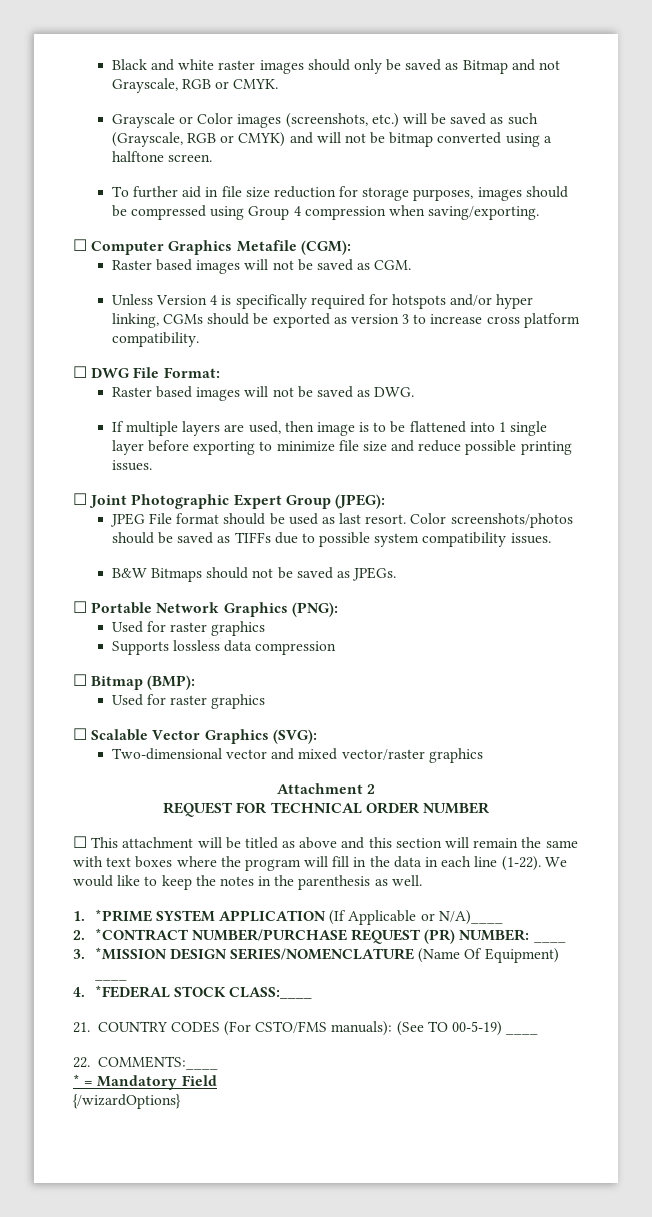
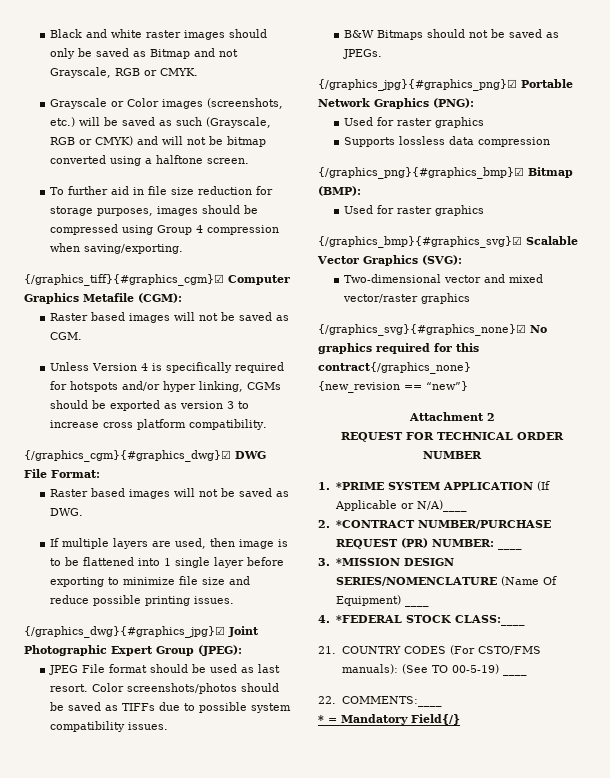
[73,239,87,251] ☐ -> [24,274,224,286] {/graphics_tiff}{#graphics_cgm}☑
[73,366,87,378] ☐ -> [24,450,231,462] {/graphics_cgm}{#graphics_dwg}☑
[73,493,87,505] ☐ -> [24,626,225,638] {/graphics_dwg}{#graphics_jpg}☑
[73,601,87,613] ☐ -> [318,79,517,91] {/graphics_jpg}{#graphics_png}☑
[73,674,87,686] ☐ -> [318,167,524,179] {/graphics_png}{#graphics_bmp}☑
[73,728,87,740] ☐ -> [318,236,522,248] {/graphics_bmp}{#graphics_svg}☑
(483, 755) none -> [318,324,547,336] [318,343,479,354] [318,362,471,374] [318,381,468,393] // {/graphics_svg}{#graphics_none}☑ No graphics required for this contract{/graphics_none} // {new_revision == “new”}
[73,836,578,849] [73,856,567,871] [73,875,422,890] // ☐ This attachment will be titled as above and this section will remain the same with text boxes where the program will fill in the data in each line (1-22). We would like to keep the notes in the parenthesis as well. -> (482, 455) none
[181,1075,217,1086] [73,1094,181,1109] Field // {/wizardOptions} -> [411,714,460,725] Field{/}

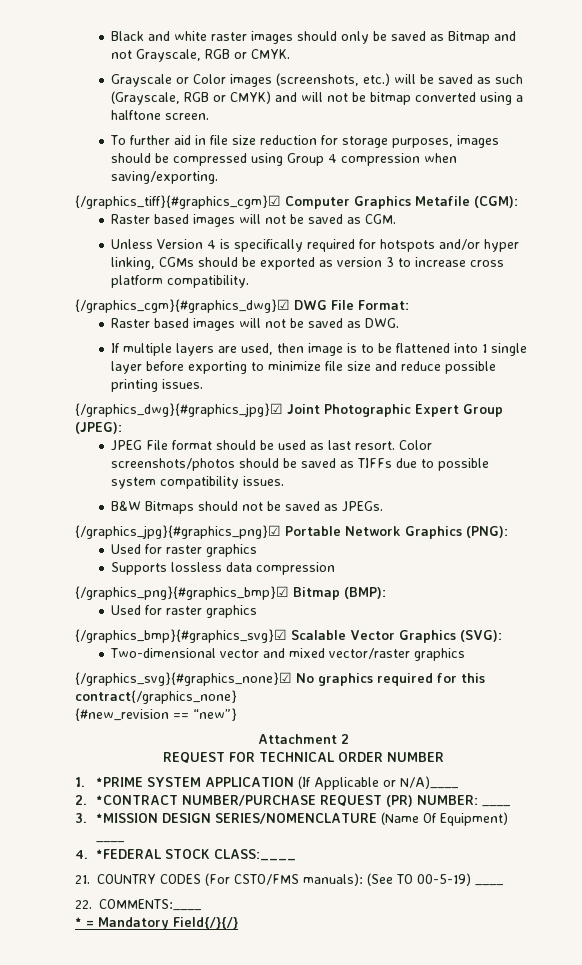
[318,381,400,393] {new_revision -> [75,708,169,721] {#new_revision
[411,714,460,725] Field{/} -> [173,917,238,929] Field{/}{/}

